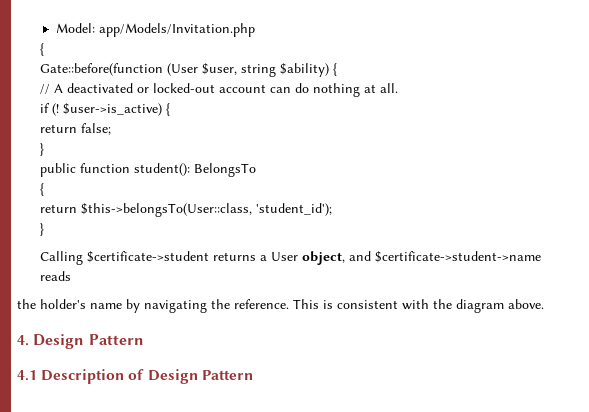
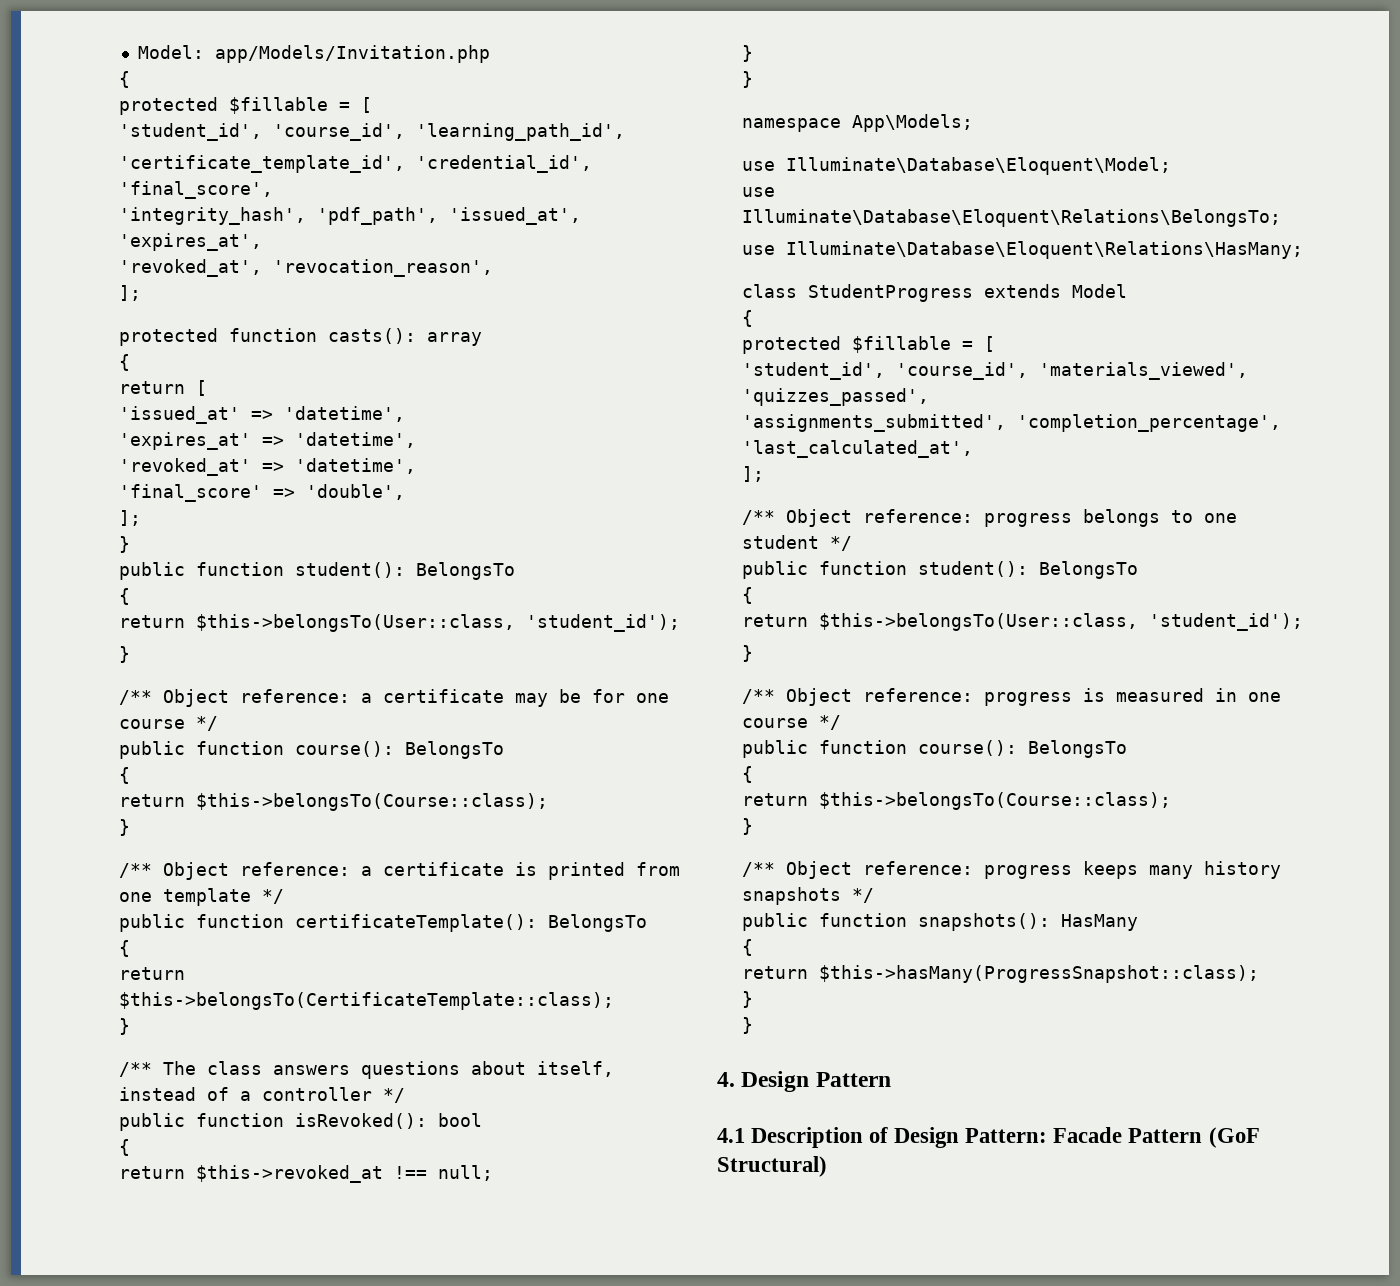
[40,63,338,77] [40,83,399,97] [40,103,171,116] [40,123,112,135] Gate::before(function (User $user, string $ability) { // // A deactivated or locked-out account can do nothing at all. // if (! $user->is_active) { // return false; -> [118,97,372,115] [118,123,625,141] [118,155,592,173] [118,181,273,199] [118,207,581,225] [118,233,262,251] [118,259,493,277] [118,285,141,301] [118,328,482,346] [118,354,130,371] [118,380,207,396] [118,406,405,424] [118,432,416,450] [118,458,416,476] [118,484,405,502] [118,510,141,526] protected $fillable = [ // 'student_id', 'course_id', 'learning_path_id', // 'certificate_template_id', 'credential_id', 'final_score', // 'integrity_hash', 'pdf_path', 'issued_at', 'expires_at', // 'revoked_at', 'revocation_reason', // ]; // protected function casts(): array // { // return [ // 'issued_at' => 'datetime', // 'expires_at' => 'datetime', // 'revoked_at' => 'datetime', // 'final_score' => 'double', // ];
[40,251,542,265] [40,271,72,281] [17,299,544,313] Calling $certificate->student returns a User object, and $certificate->student->name reads // the holder's name by navigating the reference. This is consistent with the diagram above. -> [118,689,669,707] [118,716,218,731] [118,741,504,759] [118,767,130,784] [118,793,548,811] [118,819,130,836] [118,862,680,880] [118,888,284,906] [118,914,647,932] [118,940,130,957] [118,967,185,980] [118,992,614,1010] [118,1018,130,1035] [118,1061,614,1079] [118,1087,405,1103] [118,1113,482,1131] [118,1139,130,1156] [118,1165,493,1183] [741,45,753,62] [741,71,753,88] [741,114,973,132] [741,157,1171,175] [741,187,775,197] [741,209,1281,227] [741,241,1303,259] [741,284,1127,302] [741,310,753,327] [741,336,995,354] [741,362,1248,380] [741,388,929,406] [741,414,1281,432] [741,440,973,458] [741,466,764,482] [741,509,1237,527] [741,535,852,551] [741,561,1138,579] [741,587,753,604] [741,613,1303,631] [741,645,753,662] [741,688,1281,706] [741,715,841,730] [741,740,1127,758] [741,766,753,783] [741,792,1171,810] [741,818,753,835] [741,861,1281,879] [741,887,874,905] [741,913,1138,931] [741,939,753,956] [741,965,1259,983] [741,991,753,1008] [741,1017,753,1034] /** Object reference: a certificate may be for one course */ // public function course(): BelongsTo // { // return $this->belongsTo(Course::class); // } // /** Object reference: a certificate is printed from one template */ // public function certificateTemplate(): BelongsTo // { // return $this->belongsTo(CertificateTemplate::class); // } // /** The class answers questions about itself, instead of a controller */ // public function isRevoked(): bool // { // return $this->revoked_at !== null; // } // } // namespace App\Models; // use Illuminate\Database\Eloquent\Model; // use Illuminate\Database\Eloquent\Relations\BelongsTo; // use Illuminate\Database\Eloquent\Relations\HasMany; // class StudentProgress extends Model // { // protected $fillable = [ // 'student_id', 'course_id', 'materials_viewed', 'quizzes_passed', // 'assignments_submitted', 'completion_percentage', 'last_calculated_at', // ]; // /** Object reference: progress belongs to one student */ // public function student(): BelongsTo // { // return $this->belongsTo(User::class, 'student_id'); // } // /** Object reference: progress is measured in one course */ // public function course(): BelongsTo // { // return $this->belongsTo(Course::class); // } // /** Object reference: progress keeps many history snapshots */ // public function snapshots(): HasMany // { // return $this->hasMany(ProgressSnapshot::class); // } // }
[201,370,253,380] Pattern -> [965,1127,1260,1148] [717,1156,827,1177] Pattern: Facade Pattern (GoF Structural)

